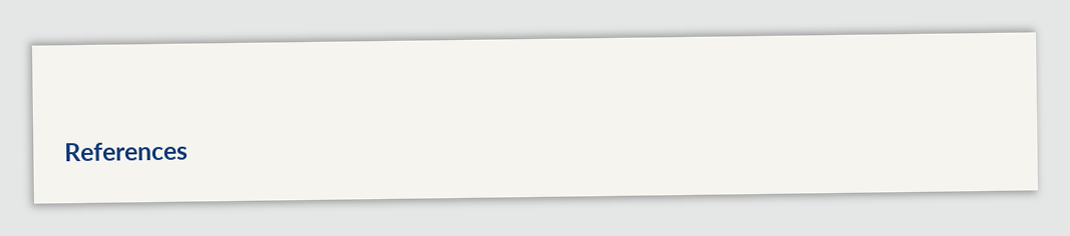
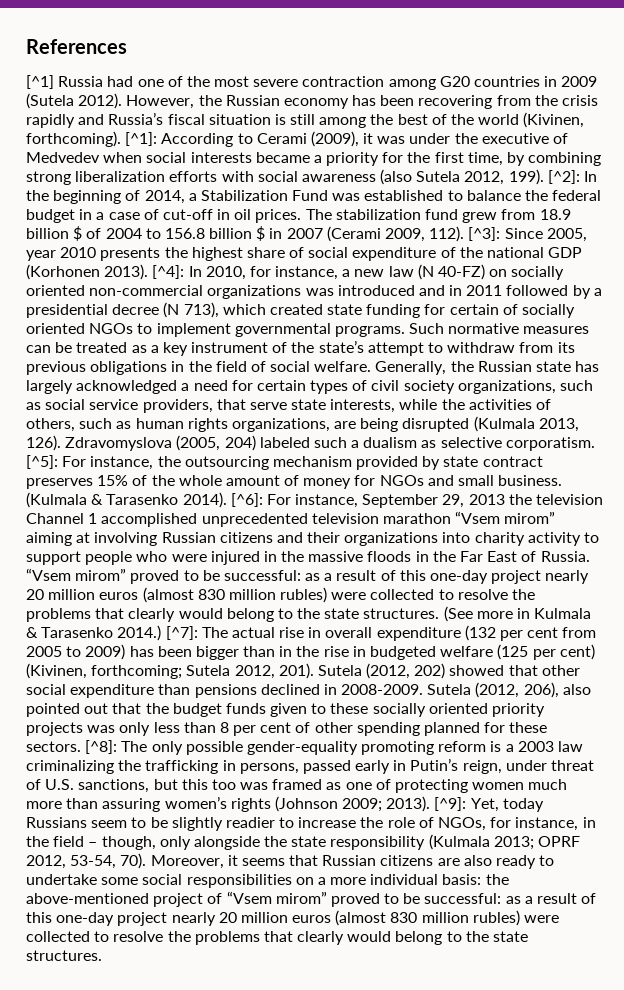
(188, 151) none -> [26,75,598,90] [26,93,599,109] [26,112,585,128] [26,131,569,147] [26,152,602,166] [26,169,598,185] [26,190,602,204] [26,209,571,223] [26,226,587,242] [26,247,583,261] [26,264,565,280] [26,285,602,299] [26,302,576,318] [26,323,590,337] [26,340,575,356] [26,361,600,375] [26,380,594,394] [26,399,552,413] [26,416,579,432] [26,435,595,451] [26,455,543,470] [26,475,563,489] [26,492,604,508] [26,511,556,527] [26,532,600,546] [26,551,590,565] [26,568,590,584] [26,587,536,603] [26,606,592,622] [26,625,597,641] [26,644,595,660] [26,663,580,679] [26,682,591,698] [26,703,546,717] [26,722,548,736] [26,740,584,755] [26,758,595,774] [26,779,568,793] [26,796,544,812] [26,817,596,831] [26,834,581,850] [26,853,555,869] [26,874,509,888] [26,891,597,907] [26,910,560,926] [26,931,529,945] [26,950,102,961] // [^1] Russia had one of the most severe contraction among G20 countries in 2009 (Sutela 2012). However, the Russian economy has been recovering from the crisis rapidly and Russia’s fiscal situation is still among the best of the world (Kivinen, forthcoming). [^1]: According to Cerami (2009), it was under the executive of Medvedev when social interests became a priority for the first time, by combining strong liberalization efforts with social awareness (also Sutela 2012, 199). [^2]: In the beginning of 2014, a Stabilization Fund was established to balance the federal budget in a case of cut-off in oil prices. The stabilization fund grew from 18.9 billion $ of 2004 to 156.8 billion $ in 2007 (Cerami 2009, 112). [^3]: Since 2005, year 2010 presents the highest share of social expenditure of the national GDP (Korhonen 2013). [^4]: In 2010, for instance, a new law (N 40-FZ) on socially oriented non-commercial organizations was introduced and in 2011 followed by a presidential decree (N 713), which created state funding for certain of socially oriented NGOs to implement governmental programs. Such normative measures can be treated as a key instrument of the state’s attempt to withdraw from its previous obligations in the field of social welfare. Generally, the Russian state has largely acknowledged a need for certain types of civil society organizations, such as social service providers, that serve state interests, while the activities of others, such as human rights organizations, are being disrupted (Kulmala 2013, 126). Zdravomyslova (2005, 204) labeled such a dualism as selective corporatism. [^5]: For instance, the outsourcing mechanism provided by state contract preserves 15% of the whole amount of money for NGOs and small business. (Kulmala & Tarasenko 2014). [^6]: For instance, September 29, 2013 the television Channel 1 accomplished unprecedented television marathon “Vsem mirom” aiming at involving Russian citizens and their organizations into charity activity to support people who were injured in the massive floods in the Far East of Russia. “Vsem mirom” proved to be successful: as a result of this one-day project nearly 20 million euros (almost 830 million rubles) were collected to resolve the problems that clearly would belong to the state structures. (See more in Kulmala & Tarasenko 2014.) [^7]: The actual rise in overall expenditure (132 per cent from 2005 to 2009) has been bigger than in the rise in budgeted welfare (125 per cent) (Kivinen, forthcoming; Sutela 2012, 201). Sutela (2012, 202) showed that other social expenditure than pensions declined in 2008-2009. Sutela (2012, 206), also pointed out that the budget funds given to these socially oriented priority projects was only less than 8 per cent of other spending planned for these sectors. [^8]: The only possible gender-equality promoting reform is a 2003 law criminalizing the trafficking in persons, passed early in Putin’s reign, under threat of U.S. sanctions, but this too was framed as one of protecting women much more than assuring women’s rights (Johnson 2009; 2013). [^9]: Yet, today Russians seem to be slightly readier to increase the role of NGOs, for instance, in the field – though, only alongside the state responsibility (Kulmala 2013; OPRF 2012, 53-54, 70). Moreover, it seems that Russian citizens are also ready to undertake some social responsibilities on a more individual basis: the above-mentioned project of “Vsem mirom” proved to be successful: as a result of this one-day project nearly 20 million euros (almost 830 million rubles) were collected to resolve the problems that clearly would belong to the state structures.

